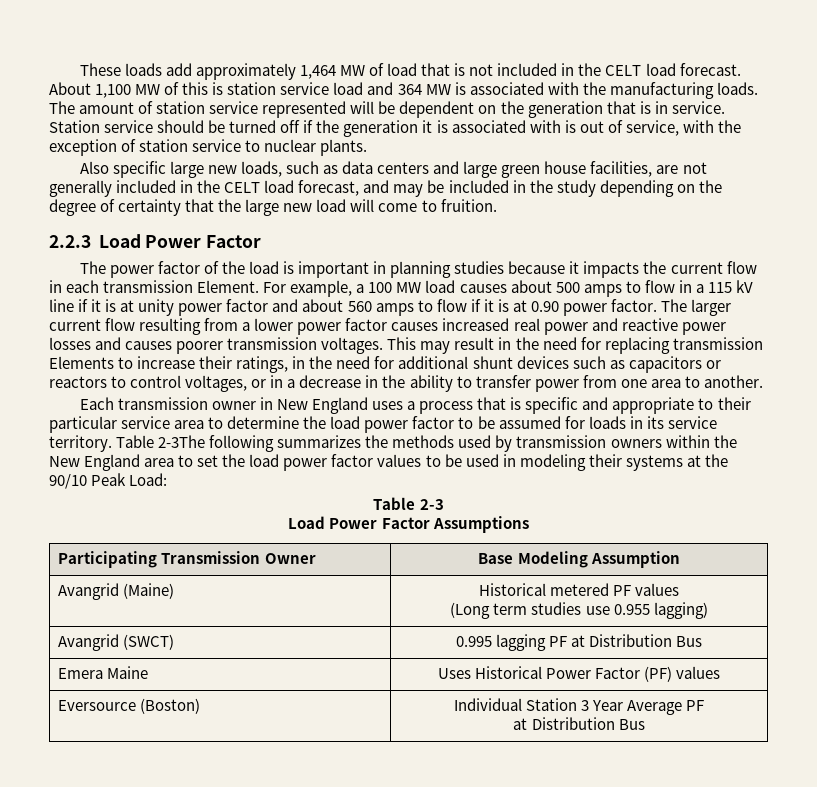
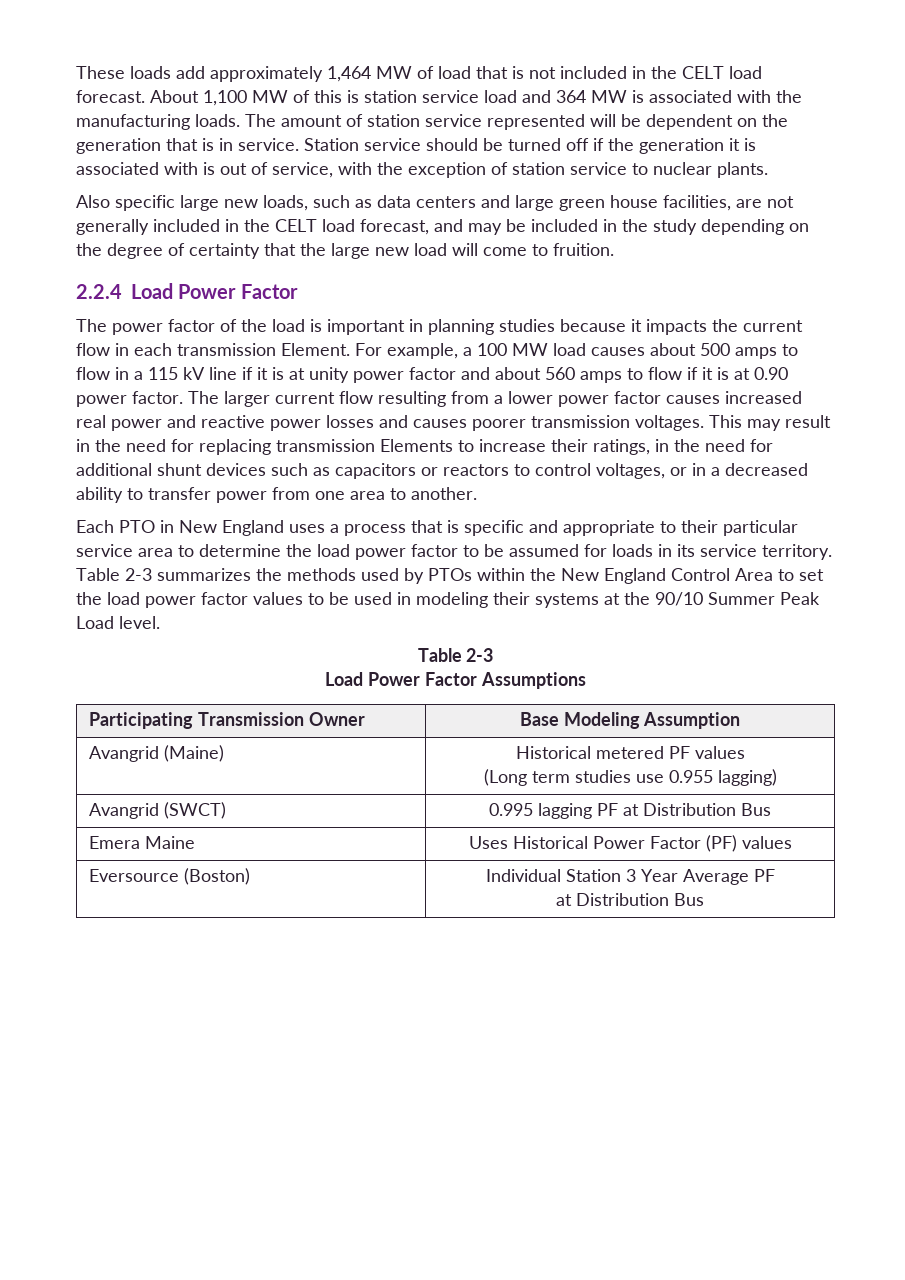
[49,235,91,248] 2.2.3 -> [76,284,122,299] 2.2.4
[299,375,406,388] decrease in the -> [725,463,808,476] decreased
[117,397,256,410] transmission owner -> [119,520,155,533] PTO
[158,435,275,452] 2-3The following -> [125,568,152,581] 2-3
[516,435,662,448] transmission owners -> [428,568,472,581] PTOs
[144,458,175,467] area -> [671,568,773,581] Control Area
[91,473,168,486] Peak Load: -> [708,592,820,605] [76,616,160,629] Summer Peak Load level.

